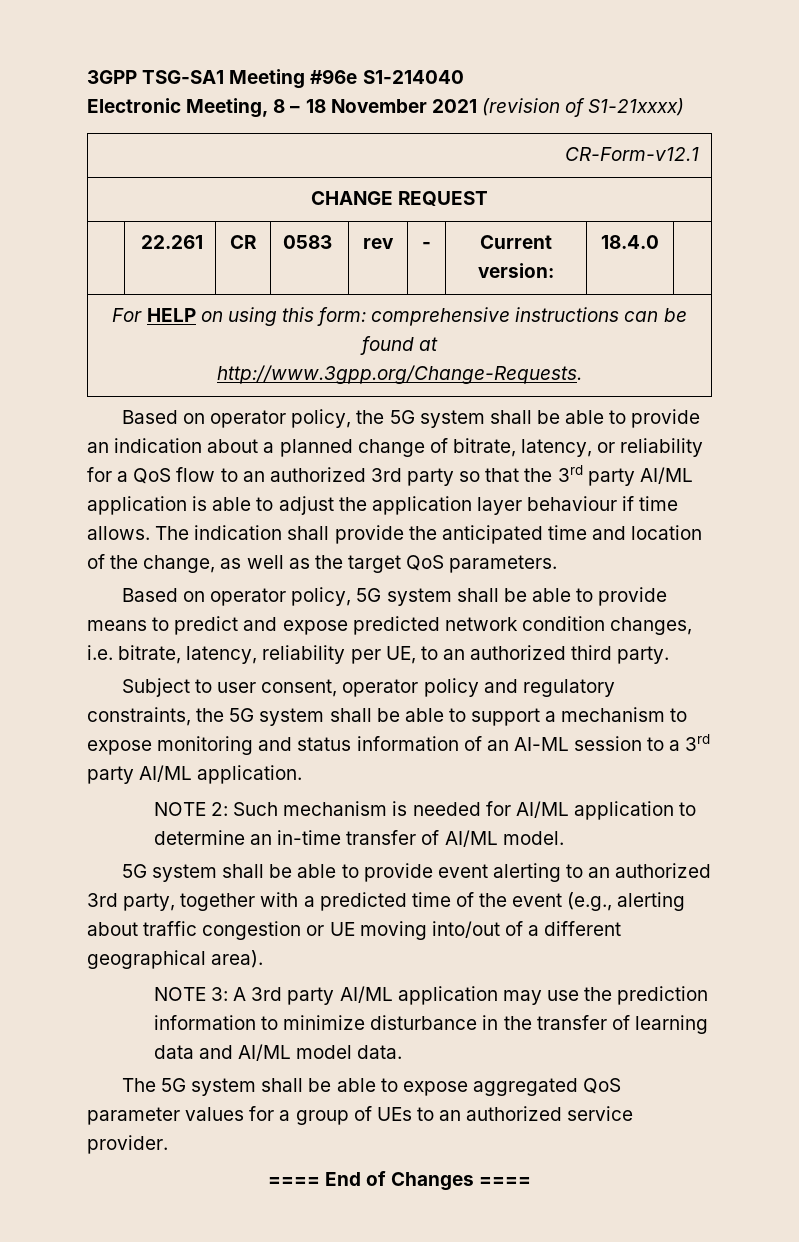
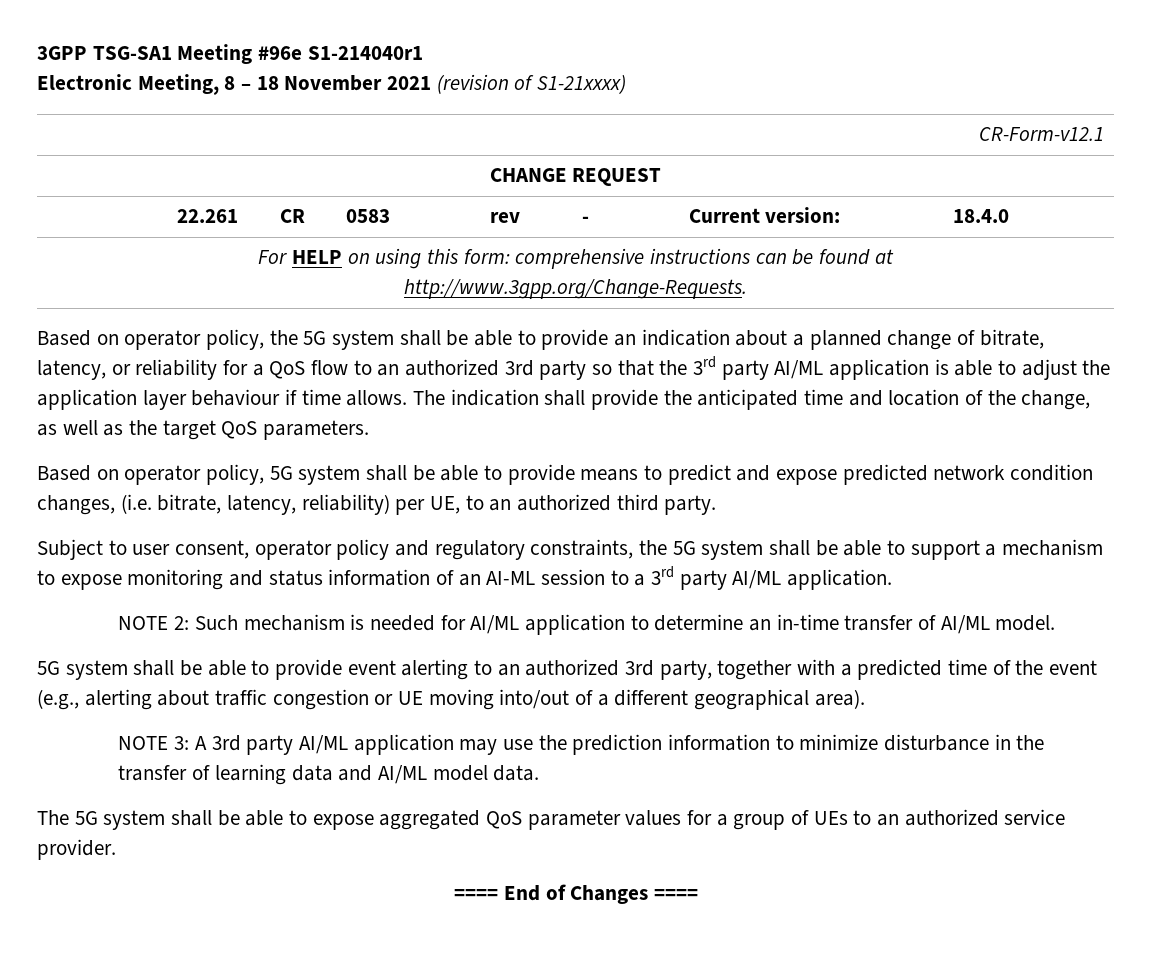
[362,70,464,84] S1-214040 -> [307,46,423,60] S1-214040r1
[87,645,346,664] i.e. bitrate, latency, reliability -> [120,494,390,515] (i.e. bitrate, latency, reliability)

